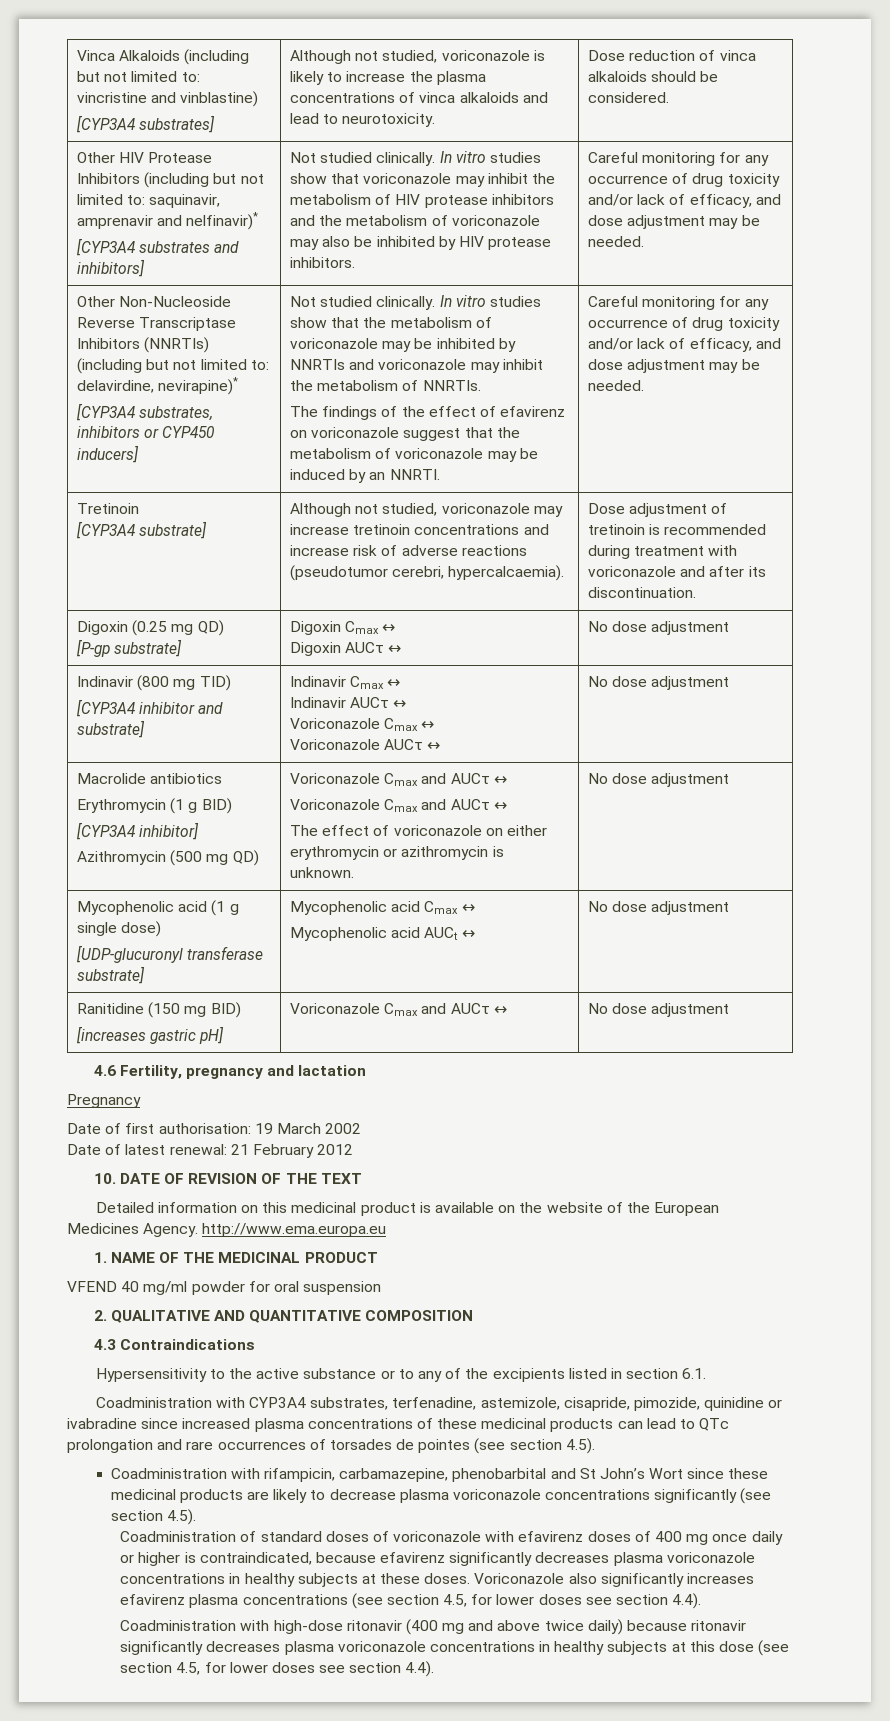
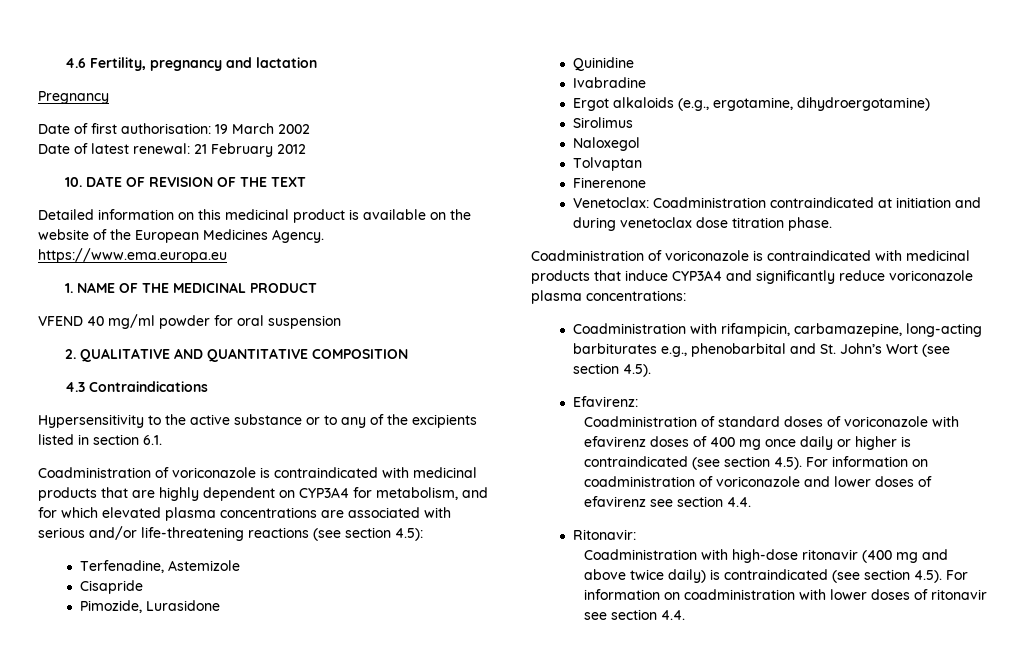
[76,49,250,65] [76,71,200,82] [76,91,259,107] [76,115,216,133] [289,50,545,64] [289,71,486,85] [289,92,548,103] [289,113,436,127] [587,50,756,61] [587,71,719,82] [587,92,669,103] [76,152,213,163] [76,172,264,188] [76,194,221,208] [76,212,259,230] [76,238,240,256] [76,259,145,277] [289,151,541,166] [289,173,555,187] [289,194,554,208] [289,215,540,226] [289,236,552,250] [289,257,355,268] [587,152,769,166] [587,173,780,187] [587,194,781,208] [587,215,760,229] [587,236,644,247] [76,296,232,307] [76,317,237,331] [76,337,210,353] [76,358,269,374] [76,377,239,395] [76,403,214,421] [76,426,216,438] [76,445,139,463] [289,295,541,310] [289,317,492,328] [289,338,516,352] [289,359,543,373] [289,380,481,391] [289,406,566,420] [289,427,520,441] [289,448,538,462] [289,469,440,483] [587,296,769,310] [587,317,780,331] [587,338,781,352] [587,359,760,373] [587,380,644,391] [76,503,139,514] [76,521,208,539] [289,503,563,517] [289,524,549,535] [289,545,527,556] [289,565,565,581] [587,503,728,517] [587,524,767,535] [587,545,738,559] [587,566,766,577] [587,587,696,598] [76,620,224,636] [76,639,183,657] [289,621,396,635] [289,642,402,656] [587,621,730,635] [76,675,231,691] [76,699,224,717] [76,720,145,738] [289,676,401,689] [289,697,407,708] [289,718,435,731] [289,739,441,750] [587,676,730,690] [76,773,223,784] [76,798,232,814] [76,822,200,840] [76,850,259,866] [289,773,507,786] [289,799,507,812] [289,825,547,836] [289,846,504,860] [289,867,354,878] [587,773,730,787] [76,900,239,916] [76,921,162,937] [76,945,264,963] [76,966,145,984] [289,901,475,915] [289,927,475,941] [587,901,730,915] [76,1002,241,1018] [76,1026,225,1044] [289,1003,507,1016] [587,1003,730,1017] Vinca Alkaloids (including but not limited to: vincristine and vinblastine) // [CYP3A4 substrates] | Although not studied, voriconazole is likely to increase the plasma concentrations of vinca alkaloids and lead to neurotoxicity. | Dose reduction of vinca alkaloids should be considered. // Other HIV Protease Inhibitors (including but not limited to: saquinavir, amprenavir and nelfinavir)* // [CYP3A4 substrates and inhibitors] | Not studied clinically. In vitro studies show that voriconazole may inhibit the metabolism of HIV protease inhibitors and the metabolism of voriconazole may also be inhibited by HIV protease inhibitors. | Careful monitoring for any occurrence of drug toxicity and/or lack of efficacy, and dose adjustment may be needed. // Other Non-Nucleoside Reverse Transcriptase Inhibitors (NNRTIs) (including but not limited to: delavirdine, nevirapine)* // [CYP3A4 substrates, inhibitors or CYP450 inducers] | Not studied clinically. In vitro studies show that the metabolism of voriconazole may be inhibited by NNRTIs and voriconazole may inhibit the metabolism of NNRTIs. // The findings of the effect of efavirenz on voriconazole suggest that the metabolism of voriconazole may be induced by an NNRTI. | Careful monitoring for any occurrence of drug toxicity and/or lack of efficacy, and dose adjustment may be needed. // Tretinoin // [CYP3A4 substrate] | Although not studied, voriconazole may increase tretinoin concentrations and increase risk of adverse reactions (pseudotumor cerebri, hypercalcaemia). | Dose adjustment of tretinoin is recommended during treatment with voriconazole and after its discontinuation. // Digoxin (0.25 mg QD) // [P-gp substrate] | Digoxin Cmax ↔ // Digoxin AUCτ ↔ | No dose adjustment // Indinavir (800 mg TID) // [CYP3A4 inhibitor and substrate] | Indinavir Cmax ↔ // Indinavir AUCτ ↔ // Voriconazole Cmax ↔ // Voriconazole AUCτ ↔ | No dose adjustment // Macrolide antibiotics // Erythromycin (1 g BID) // [CYP3A4 inhibitor] // Azithromycin (500 mg QD) | Voriconazole Cmax and AUCτ ↔ // Voriconazole Cmax and AUCτ ↔ // The effect of voriconazole on either erythromycin or azithromycin is unknown. | No dose adjustment // Mycophenolic acid (1 g single dose) // [UDP-glucuronyl transferase substrate] | Mycophenolic acid Cmax ↔ // Mycophenolic acid AUCt ↔ | No dose adjustment // Ranitidine (150 mg BID) // [increases gastric pH] | Voriconazole Cmax and AUCτ ↔ | No dose adjustment // -> (64, 63) none
[202,1223,387,1237] http://www.ema.europa.eu -> [38,248,227,263] https://www.ema.europa.eu
[215,1397,783,1411] [67,1418,730,1432] [67,1438,595,1454] with CYP3A4 substrates, terfenadine, astemizole, cisapride, pimozide, quinidine or ivabradine since increased plasma concentrations of these medicinal products can lead to QTc prolongation and rare occurrences of torsades de pointes (see section 4.5). -> [155,467,477,478] [38,487,488,501] [38,507,451,521] [38,526,423,541] [80,560,241,573] [80,580,144,594] [80,600,221,613] [573,57,635,71] [573,77,647,88] [573,97,931,111] [573,117,634,128] [573,137,641,151] [573,157,643,171] [573,177,647,188] [573,197,982,208] [573,217,833,231] [531,250,970,261] [531,270,973,284] [531,290,686,304] of voriconazole is contraindicated with medicinal products that are highly dependent on CYP3A4 for metabolism, and for which elevated plasma concentrations are associated with serious and/or life-threatening reactions (see section 4.5): // Terfenadine, Astemizole // Cisapride // Pimozide, Lurasidone // Quinidine // Ivabradine // Ergot alkaloids (e.g., ergotamine, dihydroergotamine) // Sirolimus // Naloxegol // Tolvaptan // Finerenone // Venetoclax: Coadministration contraindicated at initiation and during venetoclax dose titration phase. // Coadministration of voriconazole is contraindicated with medicinal products that induce CYP3A4 and significantly reduce voriconazole plasma concentrations:
(449, 1475) none -> [906,323,983,337] [573,343,688,357] long-acting barbiturates e.g.,
[579,1468,596,1479] St -> [820,344,837,354] St.
[687,1468,769,1479] [110,1488,772,1504] [110,1509,196,1525] since these medicinal products are likely to decrease plasma voriconazole concentrations significantly (see section 4.5). -> [922,344,951,357] [573,363,652,377] [573,396,639,407] (see section 4.5). // Efavirenz:
[199,1552,755,1566] [120,1573,755,1587] [120,1593,702,1609] contraindicated, because efavirenz significantly decreases plasma voriconazole concentrations in healthy subjects at these doses. Voriconazole also significantly increases efavirenz plasma concentrations (see section 4.5, for lower doses see section 4.4). -> [584,456,929,470] [584,476,933,487] [584,496,752,507] [573,529,637,540] contraindicated (see section 4.5). For information on coadministration of voriconazole and lower doses of efavirenz see section 4.4. // Ritonavir:
[627,1620,747,1631] [120,1640,790,1656] [120,1661,435,1677] because ritonavir significantly decreases plasma voriconazole concentrations in healthy subjects at this dose (see section 4.5, for lower doses see section 4.4). -> [710,569,969,583] [584,589,988,600] [584,609,686,620] is contraindicated (see section 4.5). For information on coadministration with lower doses of ritonavir see section 4.4.

